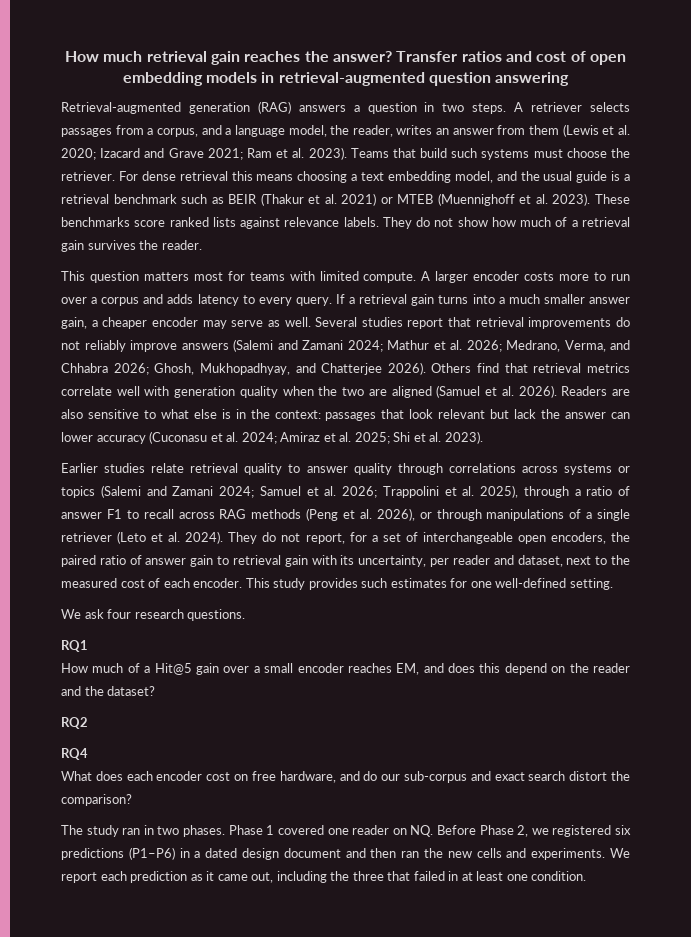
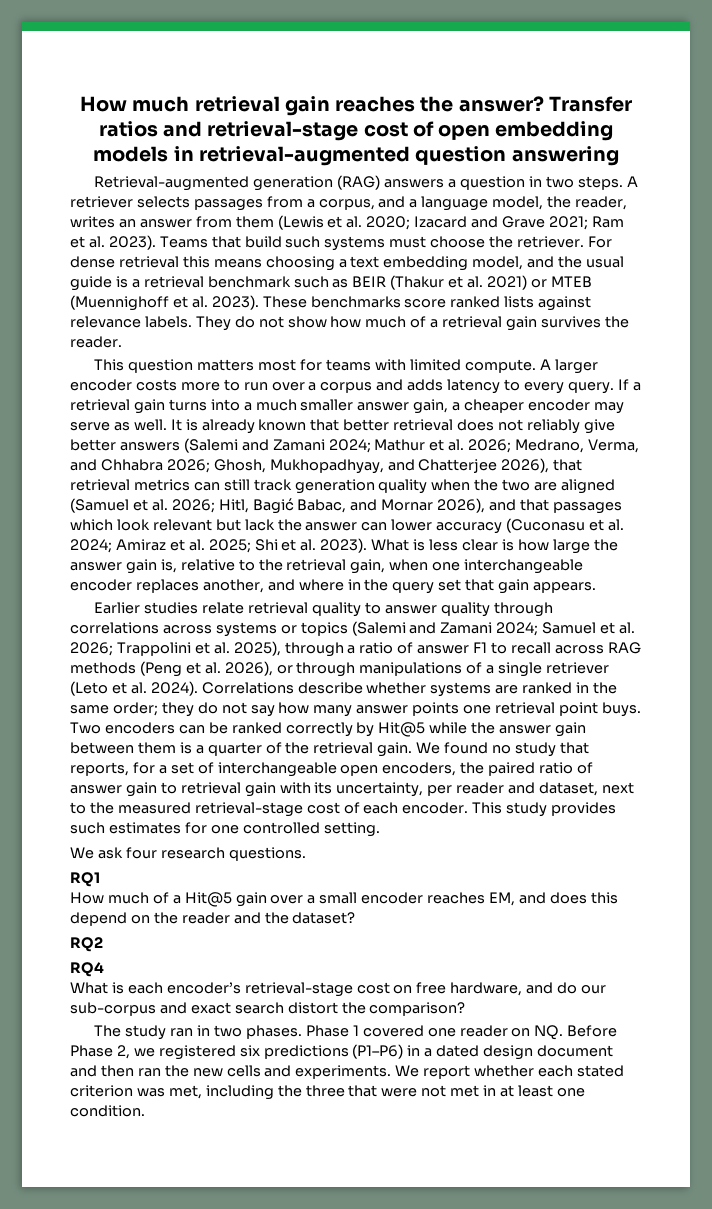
(532, 56) none -> [207,121,359,141] retrieval-stage
[315,317,630,329] [61,340,177,352] Several studies report that retrieval improvements do not reliably improve -> [170,419,615,434] [70,439,116,451] It is already known that better retrieval does not reliably give better
[387,362,630,375] [61,386,170,396] 2026). Others find that retrieval metrics correlate well with -> [501,458,583,473] [70,479,292,491] 2026), that retrieval metrics can still track
[518,385,631,398] [61,409,405,421] 2026). Readers are also sensitive to what else is in the context: passages that -> [171,498,622,514] [70,519,113,531] 2026; Hitl, Bagić Babac, and Mornar 2026), and that passages which
(483, 437) none -> [371,539,618,554] [70,559,584,574] [70,579,597,594] What is less clear is how large the answer gain is, relative to the retrieval gain, when one interchangeable encoder replaces another, and where in the query set that gain appears.
[228,532,345,544] They do not report, -> [201,682,618,697] [70,702,641,717] [70,722,587,737] [70,742,589,757] [70,762,129,776] Correlations describe whether systems are ranked in the same order; they do not say how many answer points one retrieval point buys. Two encoders can be ranked correctly by Hit@5 while the answer gain between them is a quarter of the retrieval gain. We found no study that reports,
(117, 583) none -> [194,802,303,817] retrieval-stage
[495,578,567,588] well-defined -> [242,822,320,834] controlled
[95,771,203,781] does each encoder -> [111,982,353,997] is each encoder’s retrieval-stage
[100,871,274,883] each prediction as it came out, -> [474,1065,624,1077] [70,1085,202,1099] whether each stated criterion was met,
[413,871,445,881] failed -> [381,1085,480,1097] were not met

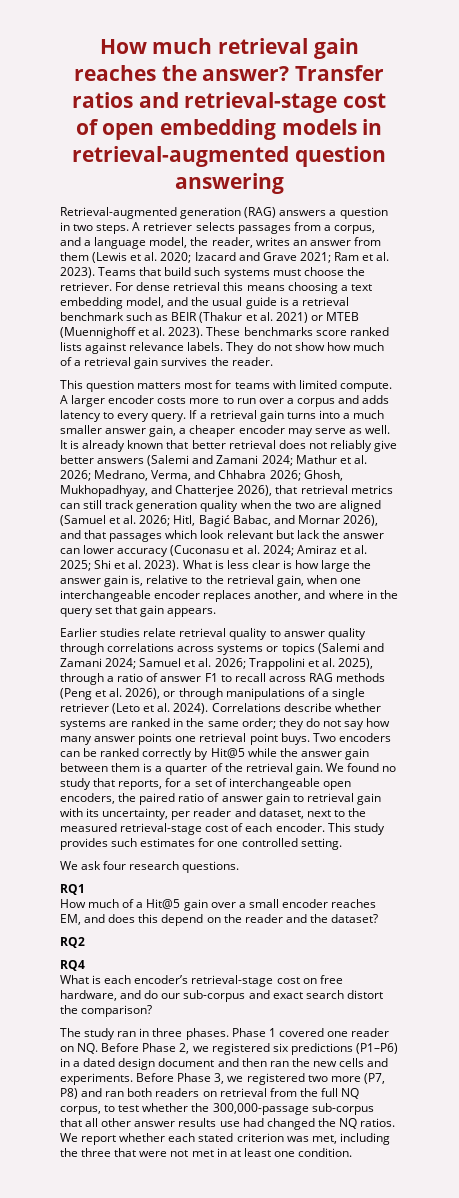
[214,1025,243,1037] two -> [152,1028,183,1037] three
(392, 1072) none -> [136,1073,385,1085] [60,1088,360,1099] [60,1103,374,1115] [60,1118,396,1130] Before Phase 3, we registered two more (P7, P8) and ran both readers on retrieval from the full NQ corpus, to test whether the 300,000-passage sub-corpus that all other answer results use had changed the NQ ratios.

